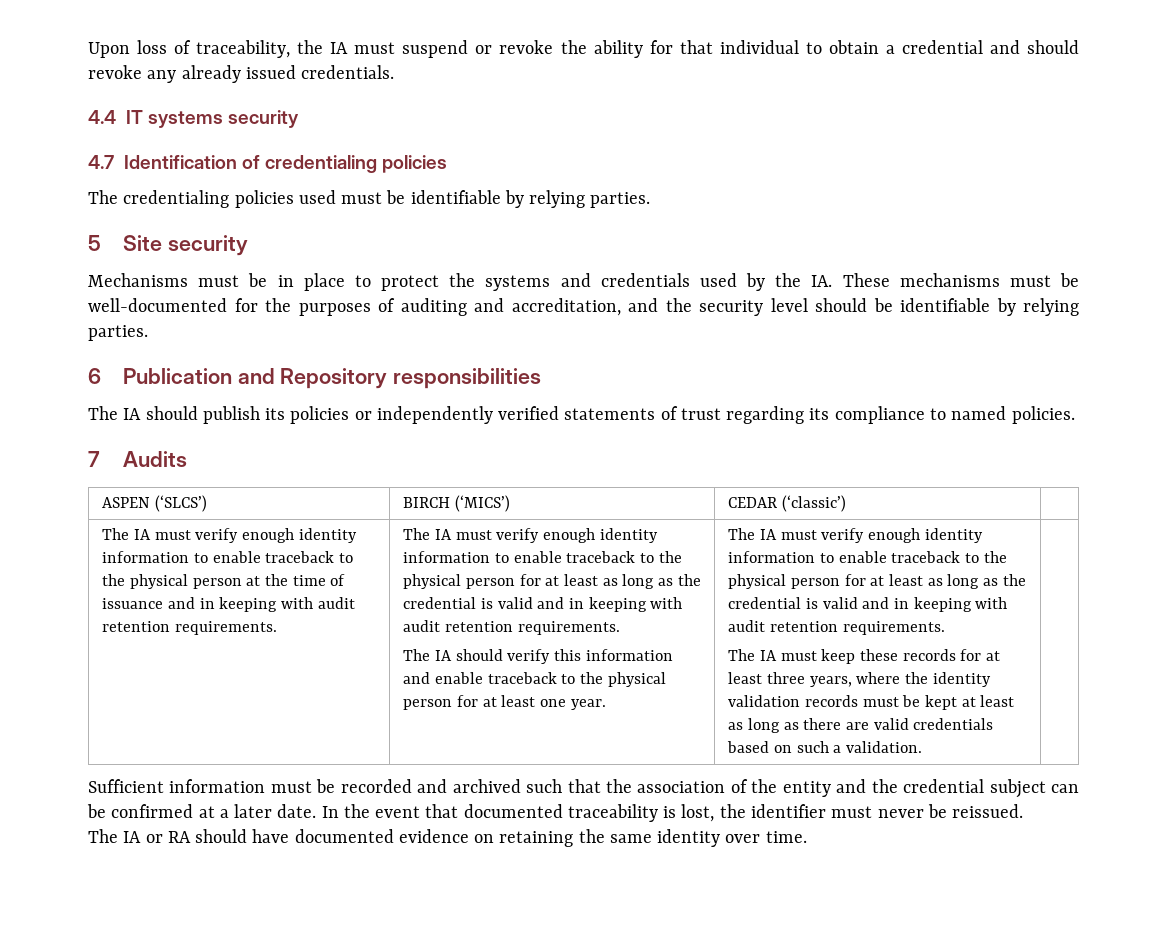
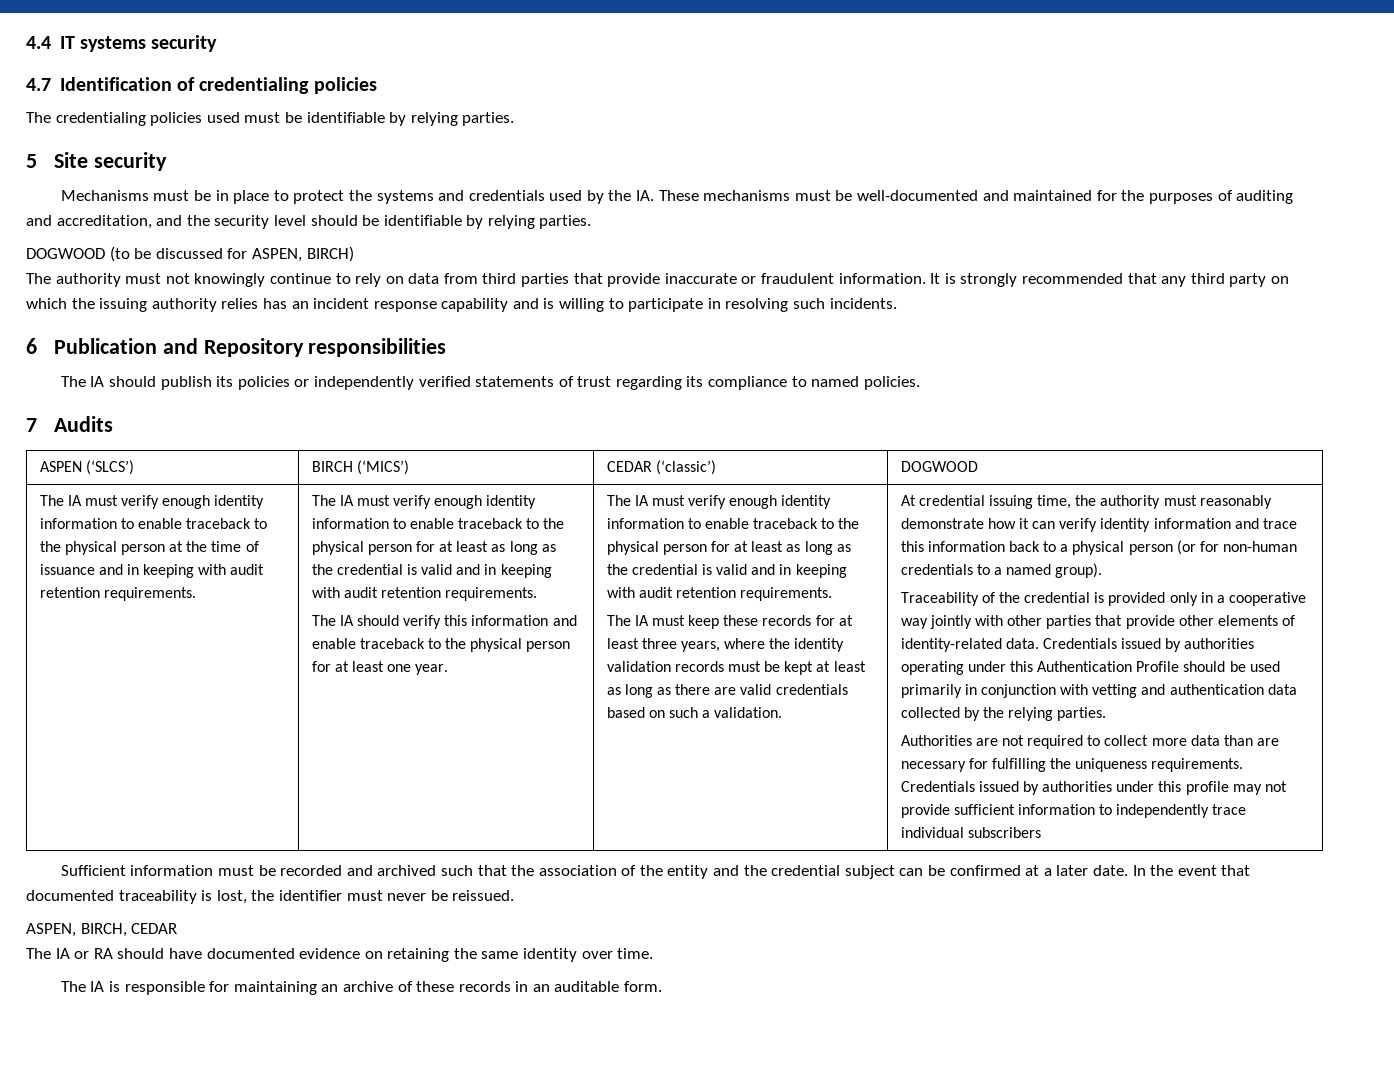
[88,40,1079,58] [88,65,395,83] Upon loss of traceability, the IA must suspend or revoke the ability for that individual to obtain a credential and should revoke any already issued credentials. // -> (26, 42) none
(227, 305) none -> [982,190,1093,201] and maintained
(148, 333) none -> [26,246,354,262] [26,273,1289,287] [26,298,897,312] // DOGWOOD (to be discussed for ASPEN, BIRCH) // The authority must not knowingly continue to rely on data from third parties that provide inaccurate or fraudulent information. It is strongly recommended that any third party on which the issuing authority relies has an incident response capability and is willing to participate in resolving such incidents.
(846, 503) none -> [900,461,978,472] DOGWOOD
(922, 747) none -> [900,495,1272,509] [900,518,1298,532] [900,540,1298,555] [900,563,1103,578] [900,592,1307,606] [900,615,1296,629] [900,638,1255,652] [900,661,1280,675] [900,684,1297,698] [900,707,1107,721] [900,735,1280,749] [900,758,1244,772] [900,781,1288,795] [900,804,1247,818] [900,827,1041,838] At credential issuing time, the authority must reasonably demonstrate how it can verify identity information and trace this information back to a physical person (or for non-human credentials to a named group). // Traceability of the credential is provided only in a cooperative way jointly with other parties that provide other elements of identity-related data. Credentials issued by authorities operating under this Authentication Profile should be used primarily in conjunction with vetting and authentication data collected by the relying parties. // Authorities are not required to collect more data than are necessary for fulfilling the uniqueness requirements. Credentials issued by authorities under this profile may not provide sufficient information to independently trace individual subscribers
(1024, 811) none -> [26,923,178,937] // ASPEN, BIRCH, CEDAR
(807, 837) none -> [60,981,663,995] // The IA is responsible for maintaining an archive of these records in an auditable form.

